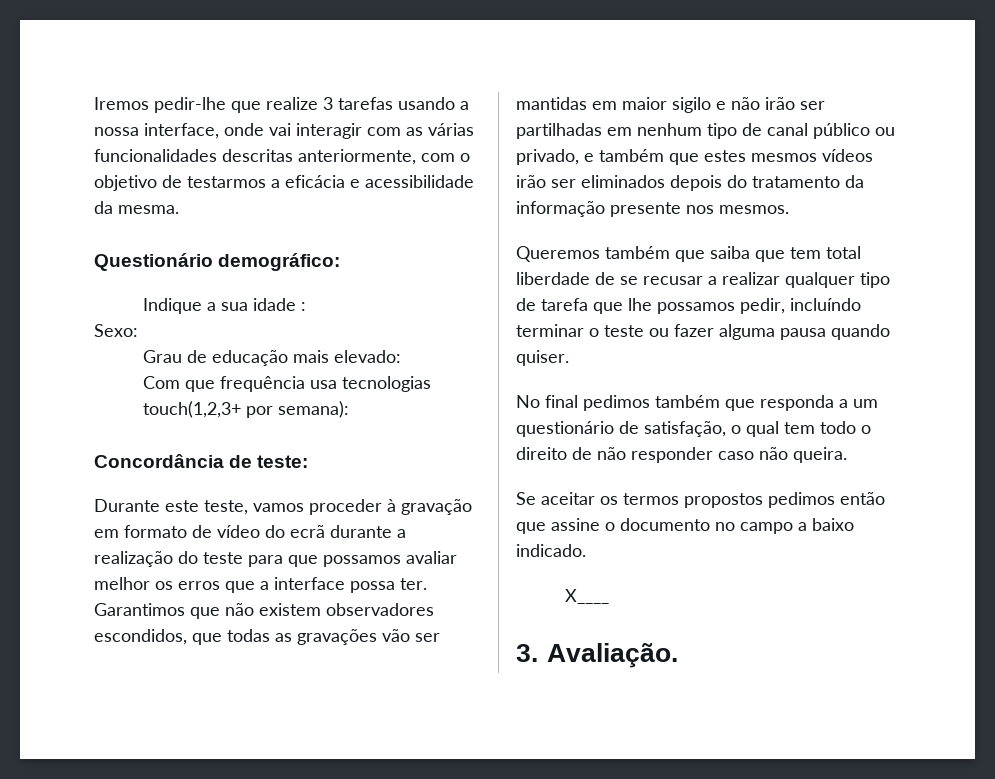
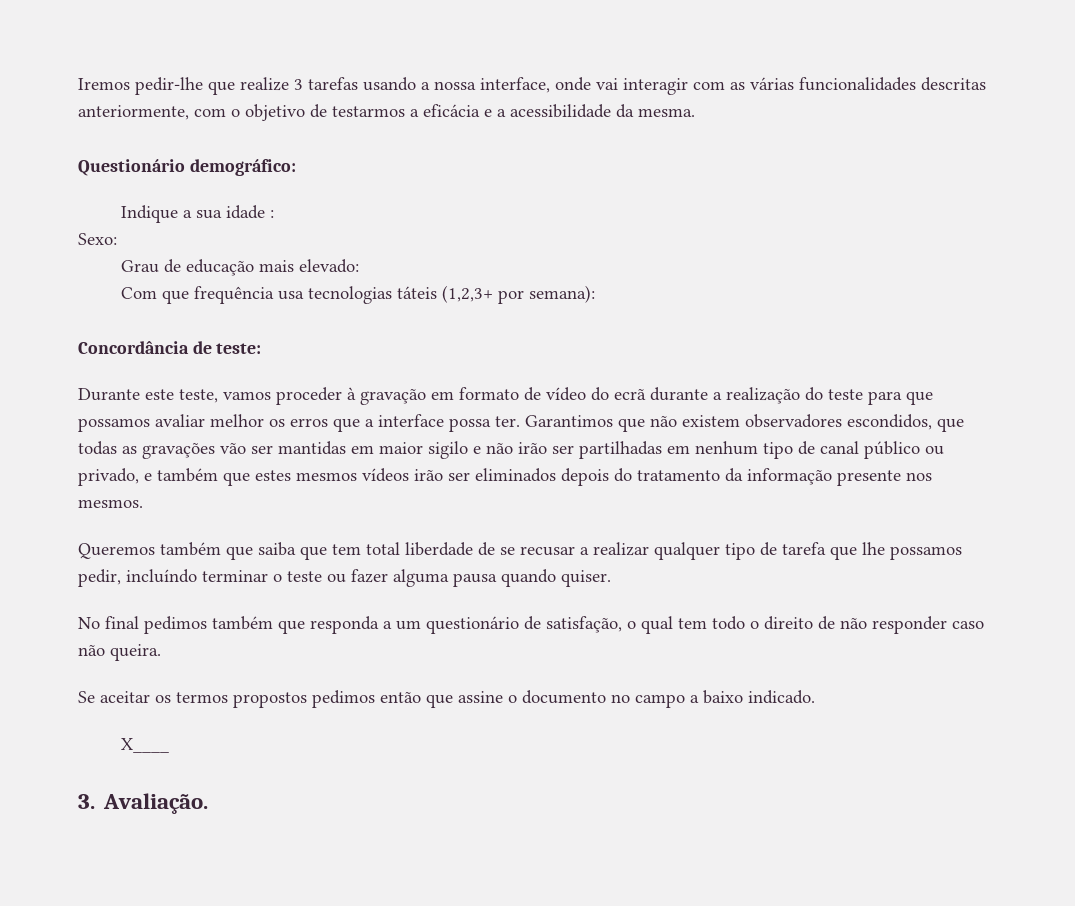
(360, 183) none -> [497,109,506,117] a
[142,401,241,418] touch(1,2,3+ -> [397,285,494,303] táteis (1,2,3+

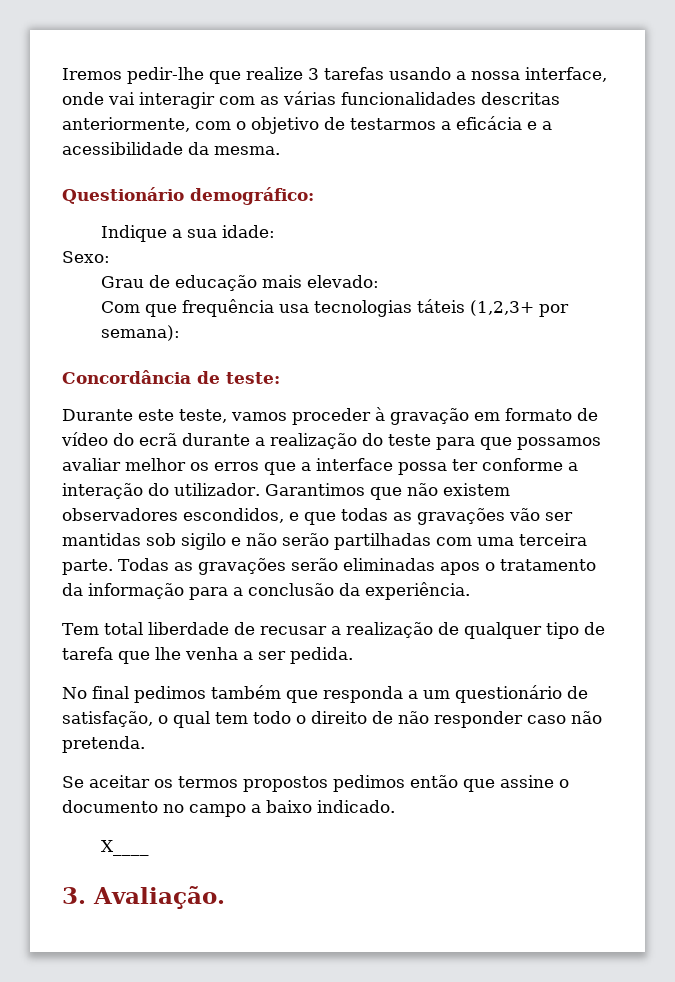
[226,205,275,219] idade : -> [221,225,275,238] idade:
[495,416,520,427] ter. -> [452,458,578,471] [62,483,260,499] ter conforme a interação do utilizador.
(932, 422) none -> [289,512,299,521] e
[351,442,423,454] em maior -> [146,533,176,546] sob
[518,441,944,459] [78,468,932,486] [78,499,143,508] [78,542,361,560] irão ser partilhadas em nenhum tipo de canal público ou privado, e também que estes mesmos vídeos irão ser eliminados depois do tratamento da informação presente nos mesmos. // Queremos também que saiba que tem -> [282,533,587,550] [62,558,596,575] [62,582,470,600] [62,623,99,635] serão partilhadas com uma terceira parte. Todas as gravações serão eliminadas apos o tratamento da informação para a conclusão da experiência. // Tem
[500,547,515,555] se -> (255, 628) none
[593,542,649,556] realizar -> [345,622,459,638] realização de
[890,546,962,560] [78,569,611,587] possamos pedir, incluíndo terminar o teste ou fazer alguma pausa quando quiser. -> [185,647,353,664] venha a ser pedida.
[110,644,161,661] queira. -> [62,736,145,753] pretenda.

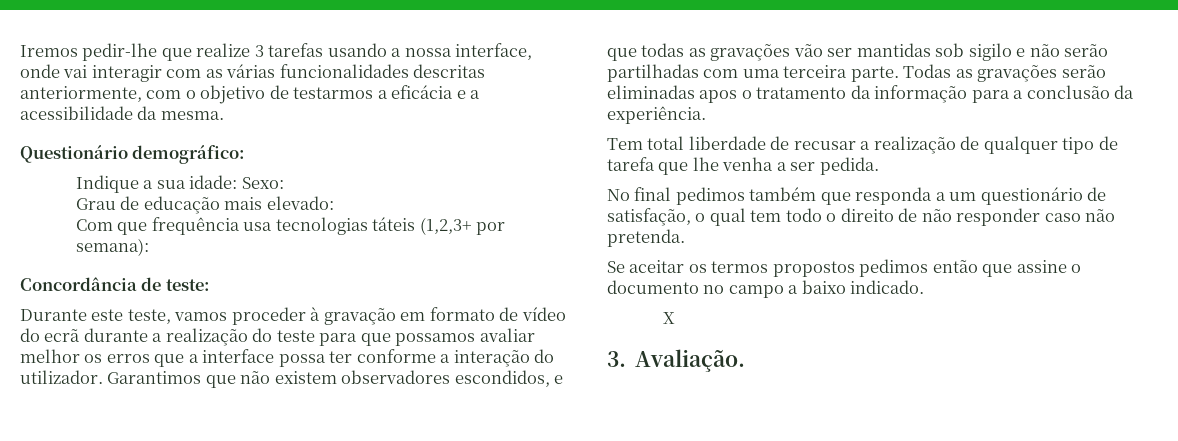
(275, 231) // -> (238, 182) none
[100,840,149,856] X____ -> [662,312,675,324] X

